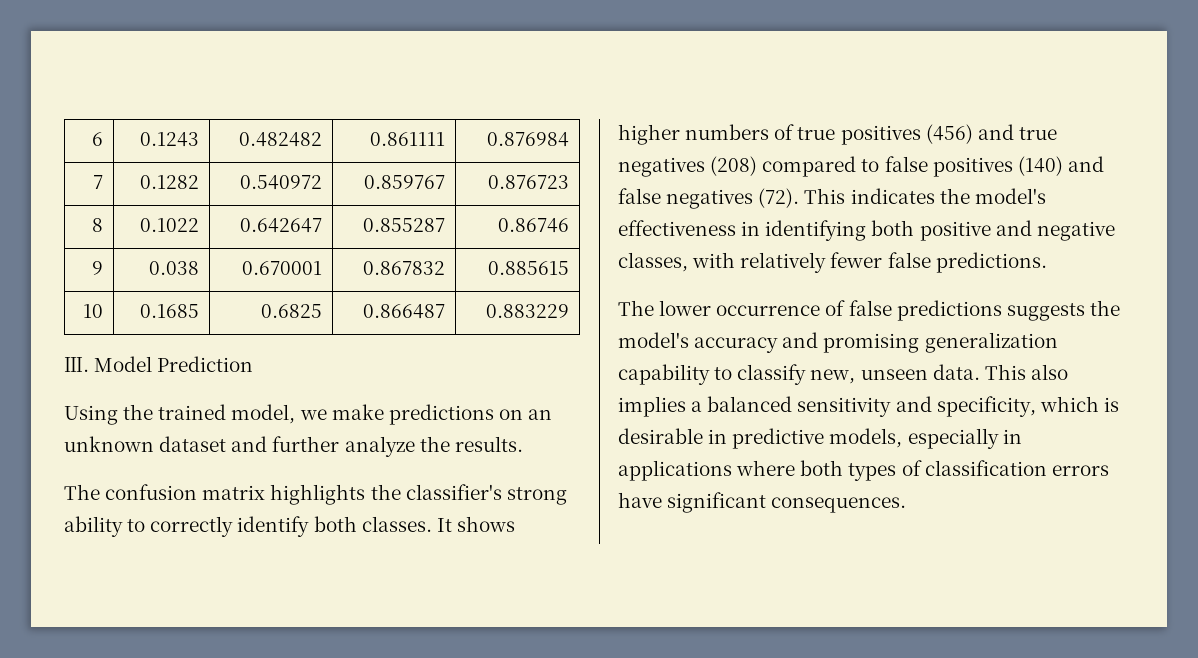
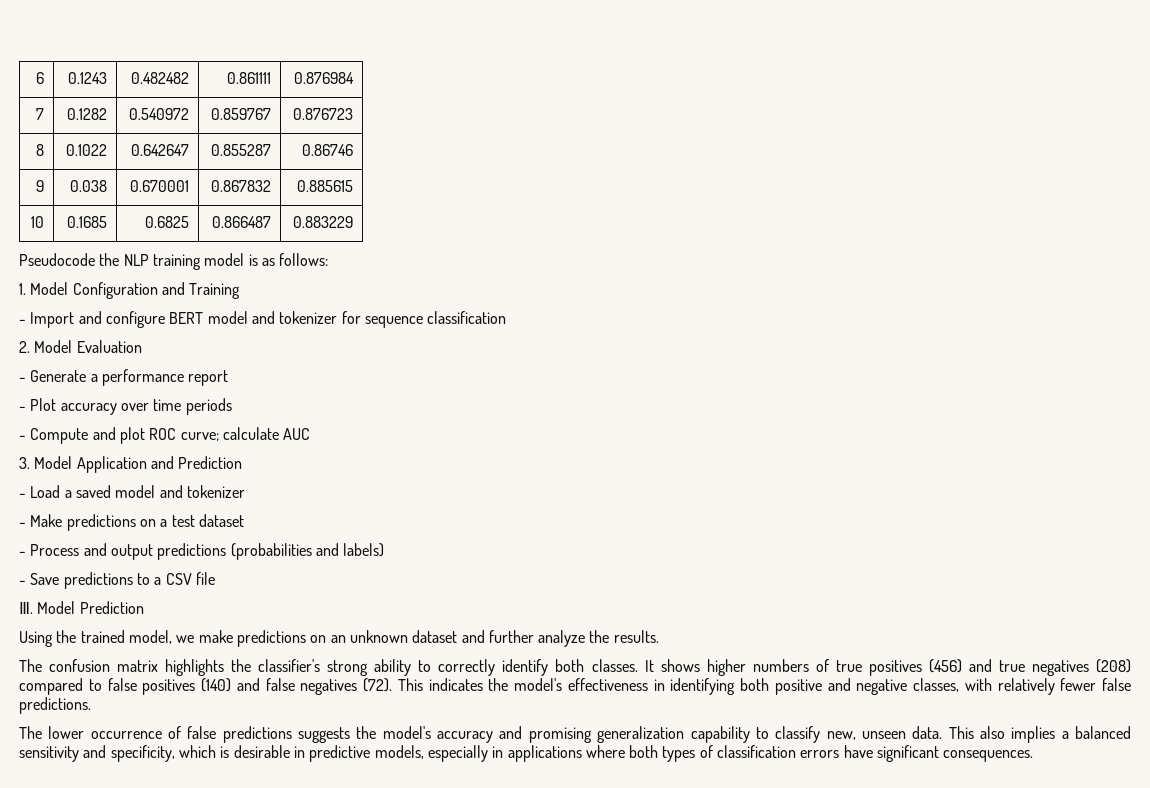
(570, 311) none -> [19,253,329,270] [19,282,241,299] [19,311,507,328] [19,340,142,353] [19,369,229,386] [19,398,232,415] [19,427,311,444] [19,456,243,473] [19,485,245,498] [19,514,244,531] [19,543,385,560] [19,572,215,589] // Pseudocode the NLP training model is as follows: // 1. Model Configuration and Training // - Import and configure BERT model and tokenizer for sequence classification // 2. Model Evaluation // - Generate a performance report // - Plot accuracy over time periods // - Compute and plot ROC curve; calculate AUC // 3. Model Application and Prediction // - Load a saved model and tokenizer // - Make predictions on a test dataset // - Process and output predictions (probabilities and labels) // - Save predictions to a CSV file

